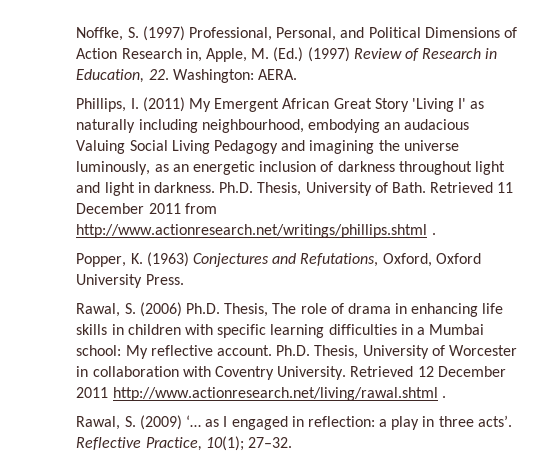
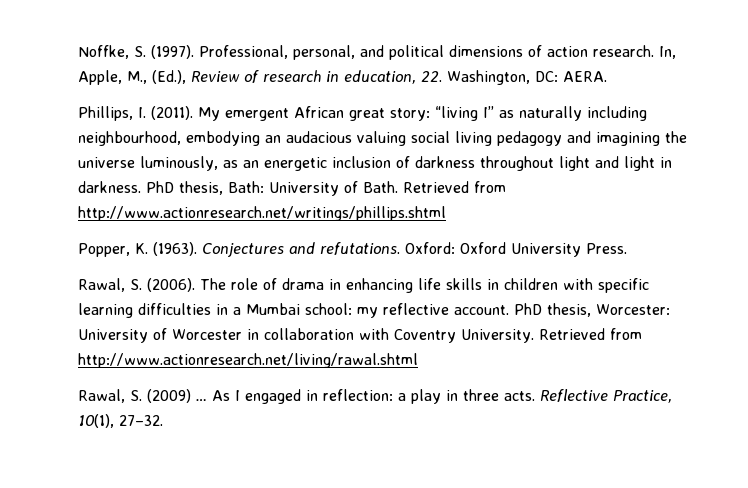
[142,26,517,41] [76,47,498,62] [76,69,297,83] [76,97,467,112] (1997) Professional, Personal, and Political Dimensions of Action Research in, Apple, M. (Ed.) (1997) Review of Research in Education, 22. Washington: AERA. // Phillips, I. (2011) My Emergent African Great Story 'Living I' -> [150,45,676,60] [77,70,607,85] [77,106,494,121] (1997). Professional, personal, and political dimensions of action research. In, Apple, M., (Ed.), Review of research in education, 22. Washington, DC: AERA. // Phillips, I. (2011). My emergent African great story: “living I”
[76,140,278,154] Valuing Social Living Pedagogy -> [356,131,562,146] valuing social living pedagogy
[219,182,302,196] Ph.D. Thesis, -> [145,181,264,195] PhD thesis, Bath:
[497,182,514,193] [76,203,181,214] 11 December 2011 -> (469, 187) none
[431,233,436,235] . -> (446, 213) none
[146,252,189,267] (1963) -> [152,242,197,256] (1963).
[300,253,432,267] Refutations, Oxford, -> [319,242,455,255] refutations. Oxford:
[139,302,269,317] (2006) Ph.D. Thesis, -> [146,278,195,292] (2006).
[125,345,148,359] My -> [356,307,378,318] my
[276,345,359,359] Ph.D. Thesis, -> [513,303,670,317] PhD thesis, Worcester:
[417,366,506,377] [76,387,109,398] 12 December 2011 -> [609,328,642,340] from
[441,396,446,398] . -> (418, 360) none
[185,415,220,427] ‘… as -> [195,390,230,401] … As
[477,415,512,427] acts’. -> [503,391,535,401] acts.
[205,436,244,451] 10(1); -> [77,414,114,428] 10(1),

